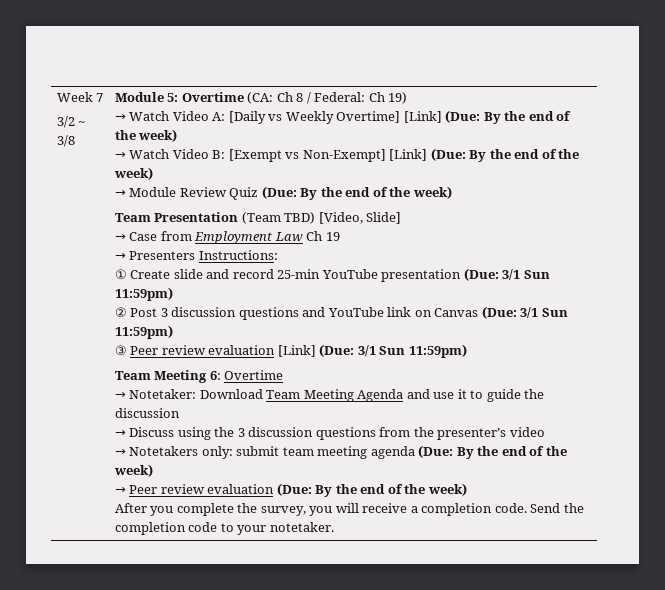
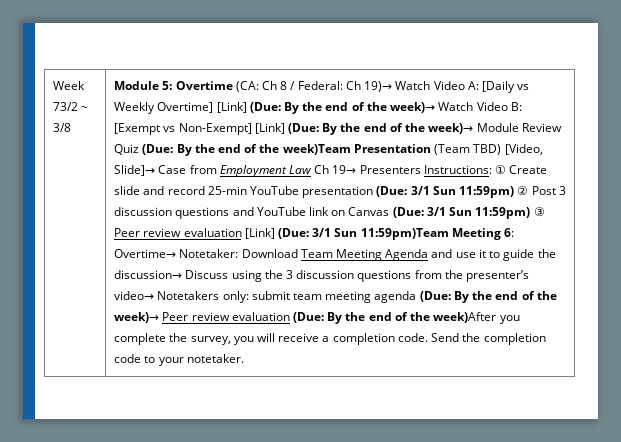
[96,93,104,102] [56,116,75,128] 7 // 3/2 -> [53,102,79,111] 73/2
[388,92,408,104] [114,114,126,121] 19) // → -> [364,81,393,92] 19)→
[138,129,178,142] [114,152,126,159] week) // → -> [390,102,436,113] week)→
[113,167,153,180] [114,190,126,197] week) // → -> [428,123,474,134] week)→
[412,186,452,199] [114,213,151,222] week) // Team -> [282,144,351,155] week)Team
[366,212,402,224] [114,234,126,241] Slide] // → -> [114,165,156,176] Slide]→
[325,232,340,241] [114,253,126,260] 19 // → -> [332,165,357,174] 19→
(278, 255) // -> (492, 169) none
(173, 294) // -> (515, 192) none
(173, 332) // -> (531, 213) none
[408,344,467,358] [114,370,284,383] [114,392,126,399] 11:59pm) // Team Meeting 6: Overtime // → -> [360,228,515,240] [114,249,177,258] 11:59pm)Team Meeting 6: Overtime→
[114,408,180,418] [114,430,126,437] discussion // → -> [114,270,183,279] discussion→
[509,427,545,437] [114,449,126,456] video // → -> [114,291,155,300] video→
[113,464,153,477] [114,487,126,494] week) // → -> [114,312,160,323] week)→
[427,483,467,496] [114,503,147,513] week) // After -> [433,312,497,323] week)After

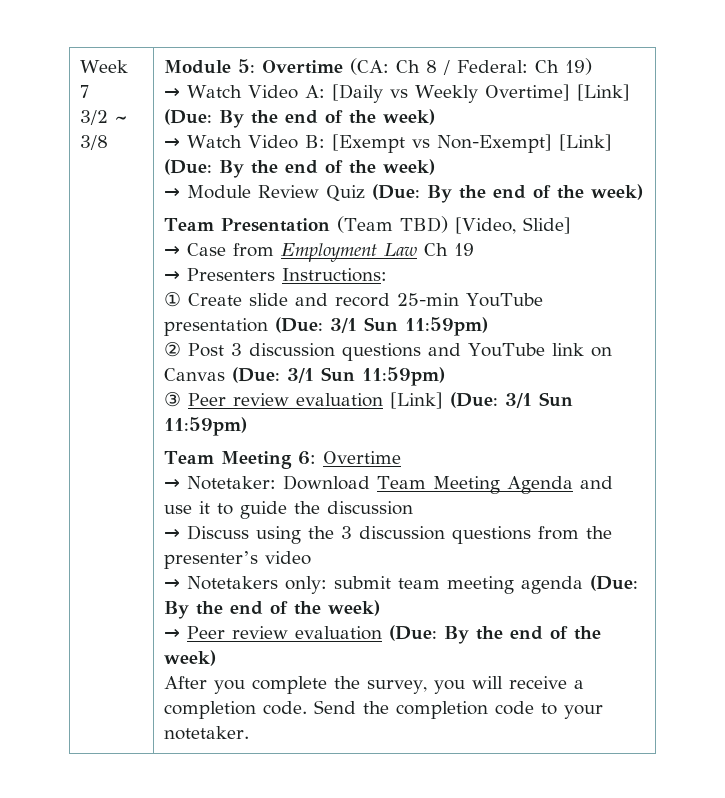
[53,102,79,111] 73/2 -> [80,85,90,98] [80,110,109,125] 7 // 3/2
[364,81,393,92] 19)→ -> [565,58,593,75] [164,88,181,98] 19) // →
[390,102,436,113] week)→ -> [383,109,436,125] [164,138,181,148] week) // →
[428,123,474,134] week)→ -> [383,159,436,175] [164,188,181,198] week) // →
[282,144,351,155] week)Team -> [591,184,644,200] [164,218,215,231] week) // Team
[114,165,156,176] Slide]→ -> [523,217,572,234] [164,246,181,256] Slide] // →
[332,165,357,174] 19→ -> [454,243,475,256] [164,271,181,281] 19 // →
(492, 169) none -> (388, 275) //
(515, 192) none -> (489, 326) //
(531, 213) none -> (446, 376) //
[360,228,515,240] [114,249,177,258] 11:59pm)Team Meeting 6: Overtime→ -> [164,417,248,436] [164,451,402,469] [164,479,181,489] 11:59pm) // Team Meeting 6: Overtime // →
[114,270,183,279] discussion→ -> [327,501,414,515] [164,529,181,539] discussion // →
[114,291,155,300] video→ -> [265,551,312,565] [164,579,181,589] video // →
[114,312,160,323] week)→ -> [328,600,381,616] [164,629,181,639] week) // →
[433,312,497,323] week)After -> [164,650,217,666] [164,676,208,689] week) // After

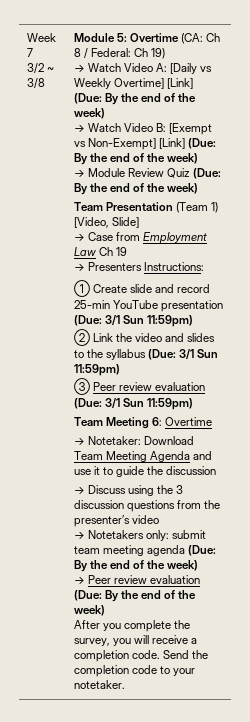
[400,216,449,233] TBD) -> [210,202,218,213] 1)
[188,343,613,361] [164,368,226,381] Post 3 discussion questions and YouTube link on Canvas -> [92,333,216,342] [73,349,146,360] Link the video and slides to the syllabus
[390,392,444,409] [Link] -> (205, 386) none

